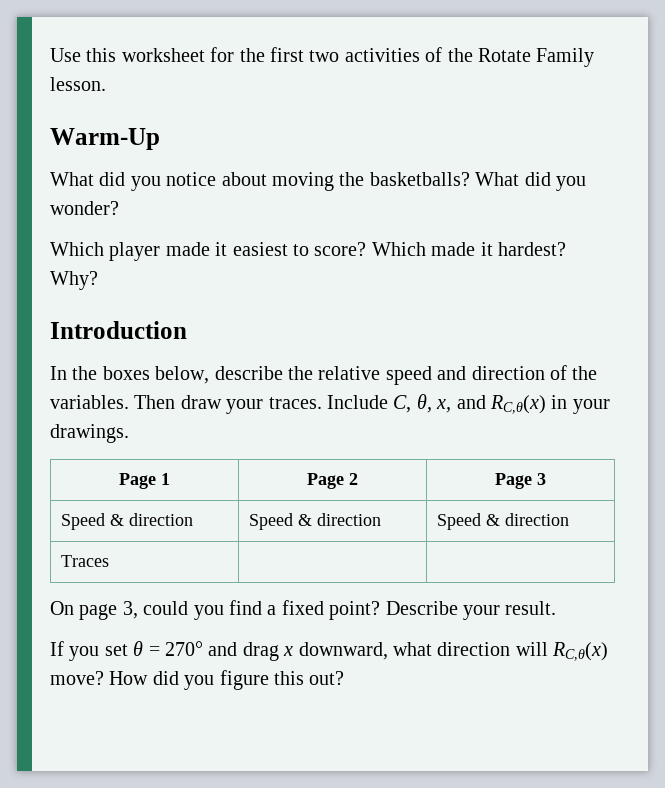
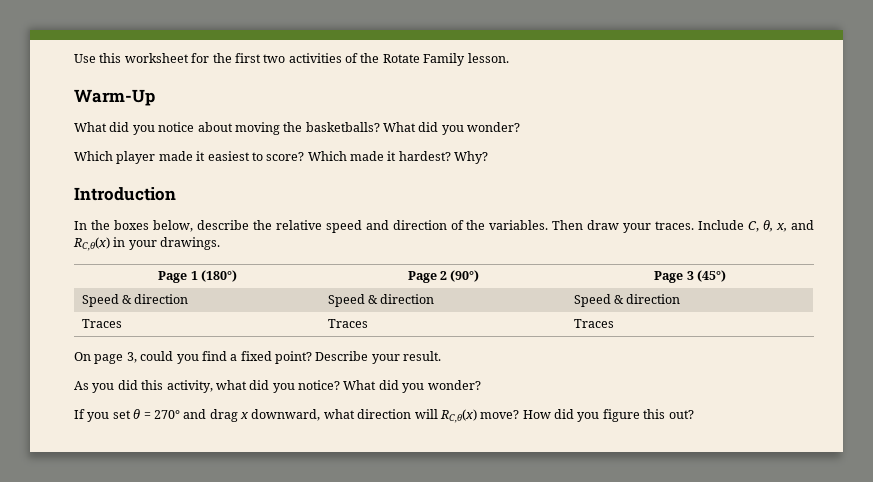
(170, 479) none -> [200,270,237,282] (180°)
(358, 479) none -> [450,270,480,282] (90°)
(546, 479) none -> [696,270,726,282] (45°)
(109, 561) | -> [327,319,368,328] [573,319,614,328] Traces | Traces
(557, 608) none -> [74,380,481,393] // As you did this activity, what did you notice? What did you wonder?

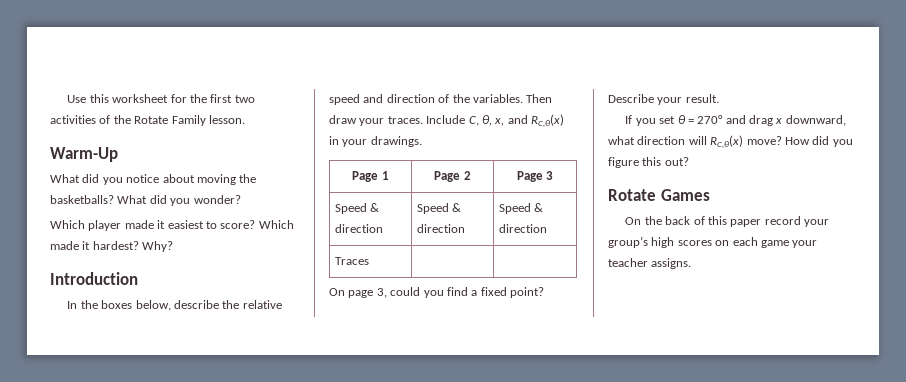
[200,270,237,282] (180°) -> (389, 175) none
[450,270,480,282] (90°) -> (471, 175) none
[696,270,726,282] (45°) -> (554, 175) none
[327,319,368,328] [573,319,614,328] Traces | Traces -> (370, 261) |
[74,380,481,393] // As you did this activity, what did you notice? What did you wonder? -> (719, 98) none
(694, 414) none -> [608,189,710,201] [625,216,830,227] [608,236,818,248] [608,258,692,269] // Rotate Games // On the back of this paper record your group’s high scores on each game your teacher assigns.

